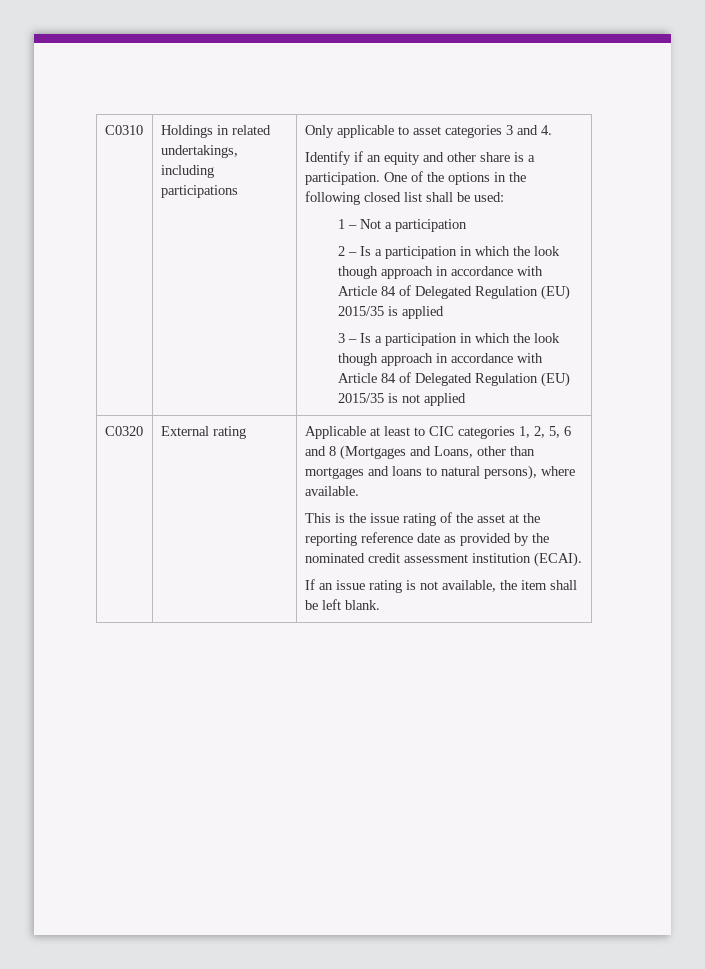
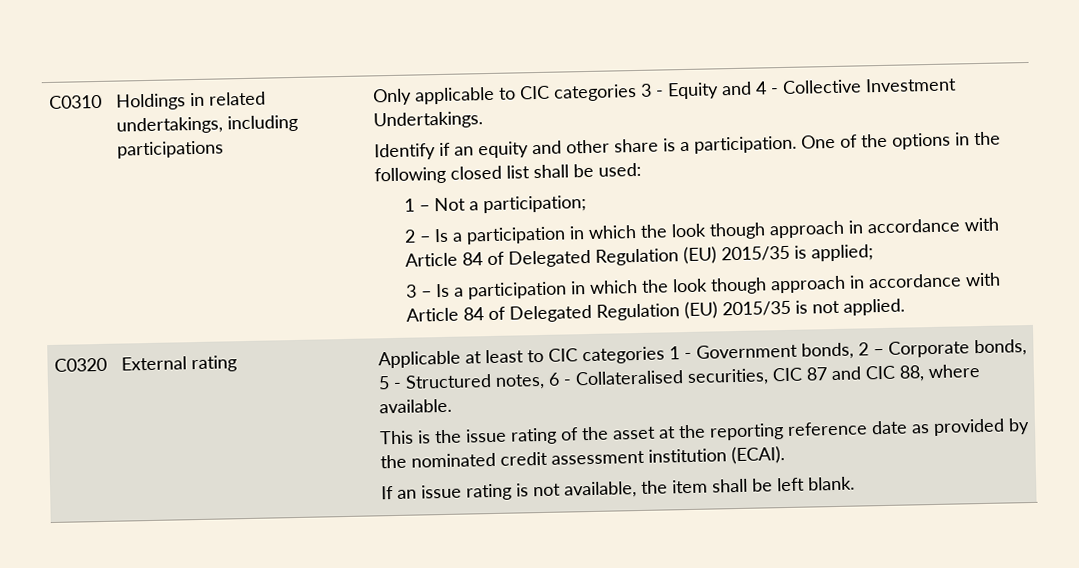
[412,126,441,135] asset -> [519,85,551,100] CIC
[516,125,552,135] and 4. -> [656,77,958,100] [373,111,484,130] - Equity and 4 - Collective Investment Undertakings.
[394,219,467,232] participation -> [482,195,587,214] participation;
[401,306,444,319] applied -> [810,244,874,262] applied;
[423,393,466,406] applied -> [842,298,905,316] applied.
[518,426,571,438] [304,445,535,460] [304,465,537,480] 1, 2, 5, 6 and 8 (Mortgages and Loans, other than mortgages and loans to natural persons), -> [669,339,1028,360] [378,365,926,390] 1 - Government bonds, 2 – Corporate bonds, 5 - Structured notes, 6 - Collateralised securities, CIC 87 and CIC 88,

